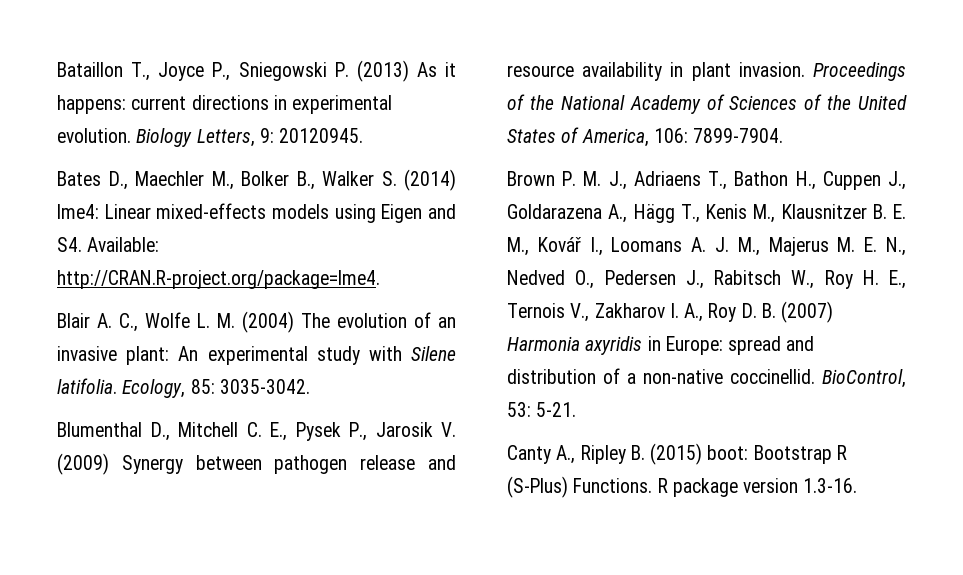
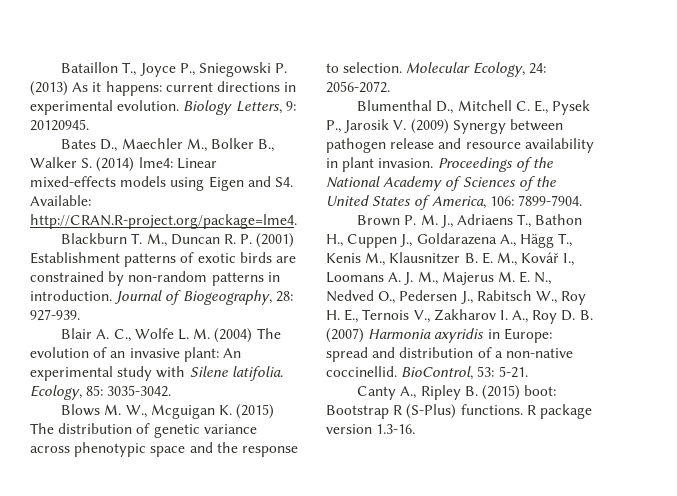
(380, 279) none -> [61,233,295,248] [30,252,296,267] [30,271,280,286] [30,290,293,305] [30,309,80,321] // Blackburn T. M., Duncan R. P. (2001) Establishment patterns of exotic birds are constrained by non-random patterns in introduction. Journal of Biogeography, 28: 927-939.
(310, 386) none -> [61,404,275,419] [30,423,257,438] [30,442,298,457] [326,62,546,77] [326,81,390,93] // Blows M. W., Mcguigan K. (2015) The distribution of genetic variance across phenotypic space and the response to selection. Molecular Ecology, 24: 2056-2072.
[573,478,653,493] Functions. -> [460,404,523,415] functions.

